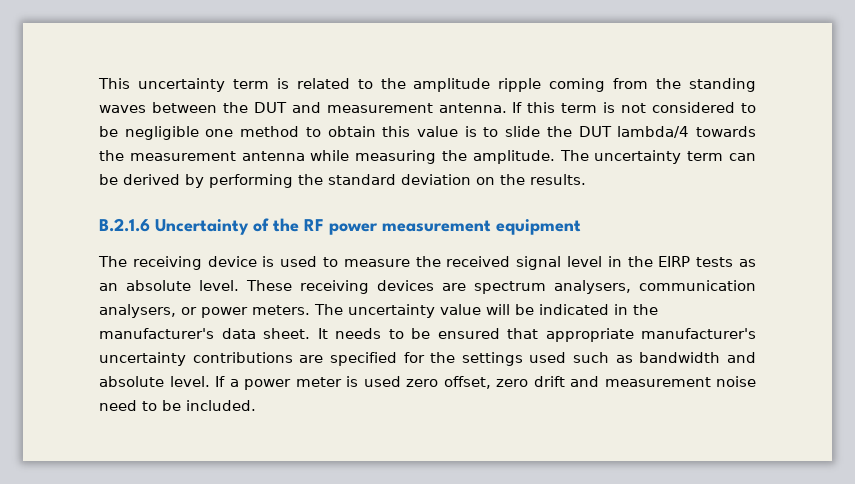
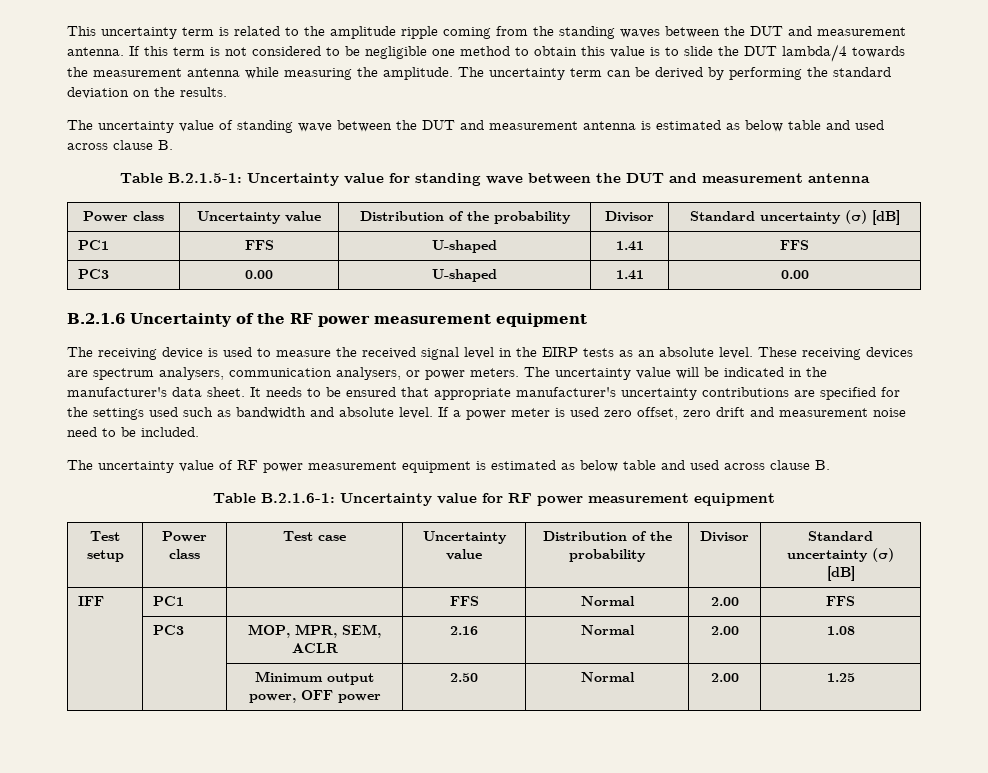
(586, 179) none -> [67,120,884,133] [67,140,173,150] [119,173,870,186] [83,211,164,222] [197,211,321,224] [359,211,571,224] [605,211,654,222] [689,210,900,225] [77,240,109,250] [244,240,274,250] [432,240,497,253] [615,241,644,251] [780,240,809,250] [77,269,109,279] [245,270,273,279] [432,269,497,282] [615,270,644,280] [780,270,809,279] // The uncertainty value of standing wave between the DUT and measurement antenna is estimated as below table and used across clause B. // Table B.2.1.5-1: Uncertainty value for standing wave between the DUT and measurement antenna // Power class | Uncertainty value | Distribution of the probability | Divisor | Standard uncertainty (σ) [dB] // PC1 | FFS | U-shaped | 1.41 | FFS // PC3 | 0.00 | U-shaped | 1.41 | 0.00
(256, 405) none -> [67,460,830,473] [213,493,775,506] [90,531,120,541] [86,550,124,562] [162,531,207,542] [169,549,200,559] [283,531,346,541] [422,531,507,544] [446,549,482,560] [542,531,672,541] [569,549,646,562] [700,531,749,542] [808,531,873,541] [787,548,894,562] [826,566,855,581] [77,596,104,606] [152,596,184,606] [449,596,479,606] [580,596,635,606] [710,597,739,606] [826,596,855,606] [152,625,184,635] [248,624,381,638] [291,643,339,653] [450,626,478,635] [580,625,635,635] [710,626,739,635] [826,626,855,635] [255,671,374,685] [248,690,381,703] [450,673,478,682] [580,672,635,682] [710,673,739,682] [826,673,855,682] // The uncertainty value of RF power measurement equipment is estimated as below table and used across clause B. // Table B.2.1.6-1: Uncertainty value for RF power measurement equipment // Test setup | Power class | Test case | Uncertainty value | Distribution of the probability | Divisor | Standard uncertainty (σ) [dB] // IFF | PC1 | | FFS | Normal | 2.00 | FFS // | PC3 | MOP, MPR, SEM, ACLR | 2.16 | Normal | 2.00 | 1.08 // | | Minimum output power, OFF power | 2.50 | Normal | 2.00 | 1.25

